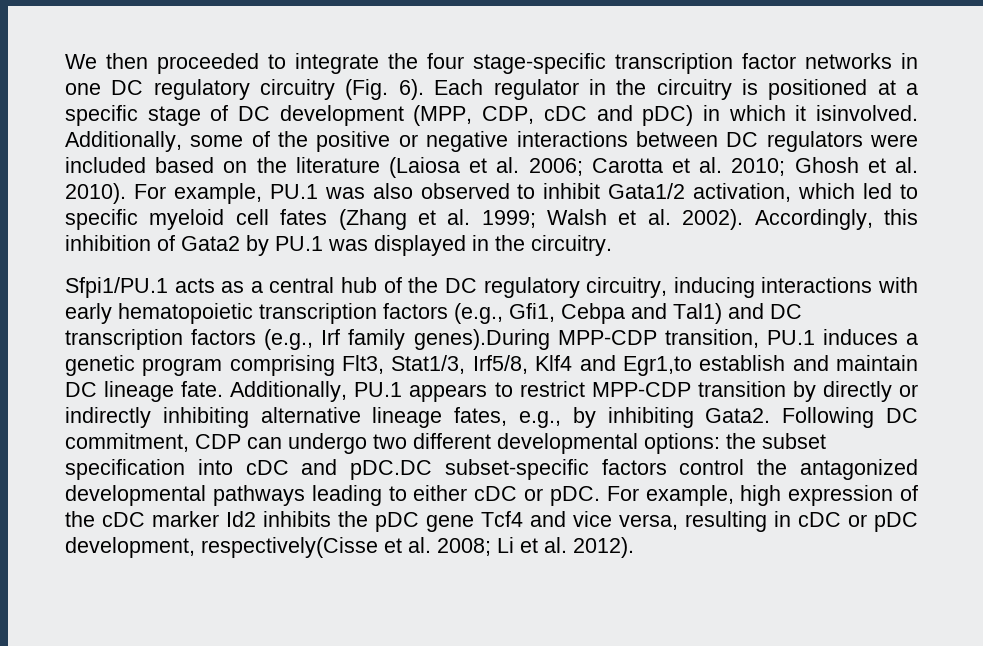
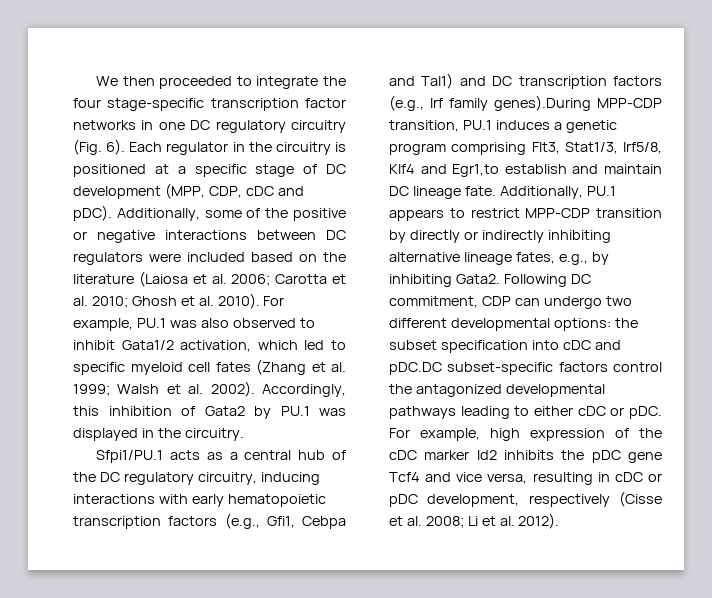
[642,105,919,126] pDC) in which it isinvolved. -> [73,205,112,221] pDC).
[201,537,378,558] respectively(Cisse -> [528,491,662,507] respectively (Cisse

